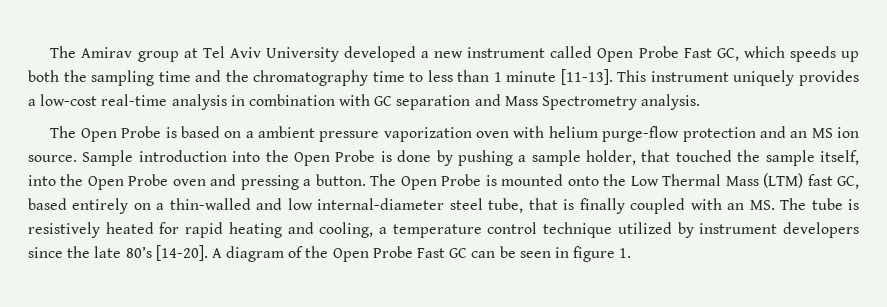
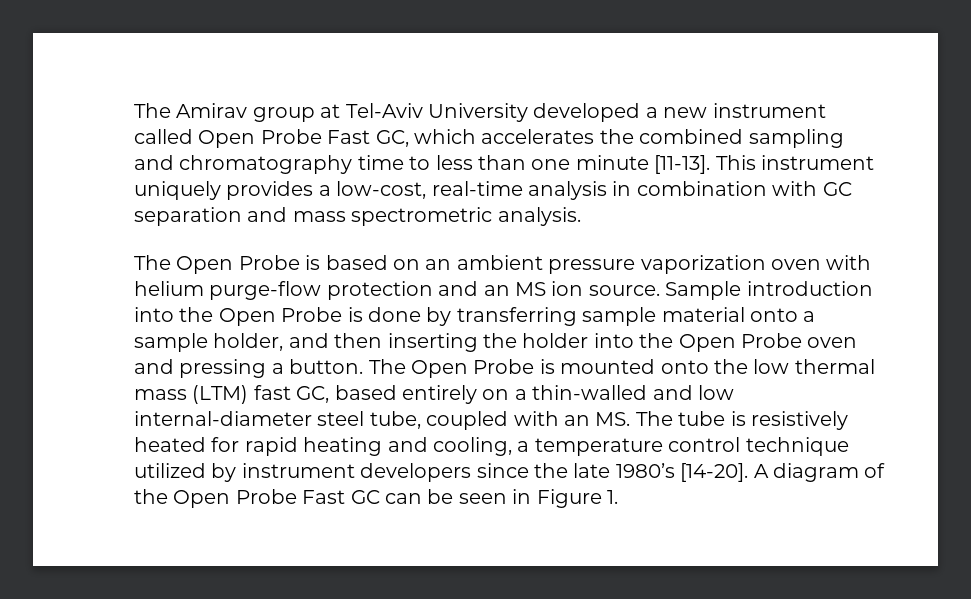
[202,46,261,58] Tel Aviv -> [345,103,423,118] Tel-Aviv
[789,46,859,62] [28,70,249,86] speeds up both the sampling time and the -> [481,129,844,148] [134,155,174,170] accelerates the combined sampling and
[493,72,502,82] 1 -> [531,159,571,170] one
[40,94,98,106] low-cost -> [336,181,427,199] low-cost,
[504,96,638,110] Mass Spectrometry -> [292,207,493,226] mass spectrometric
[245,131,254,138] a -> [425,259,452,270] an
[457,150,860,166] pushing a sample holder, that touched the sample itself, -> [456,307,816,326] [134,333,589,352] transferring sample material onto a sample holder, and then inserting the holder
[630,174,759,186] Low Thermal Mass -> [753,359,875,374] [134,389,187,400] low thermal mass
[528,198,625,214] that is finally -> (421, 420) none
[125,246,152,258] 80’s -> [615,463,675,478] 1980’s
[573,246,616,262] figure -> [536,489,602,508] Figure

